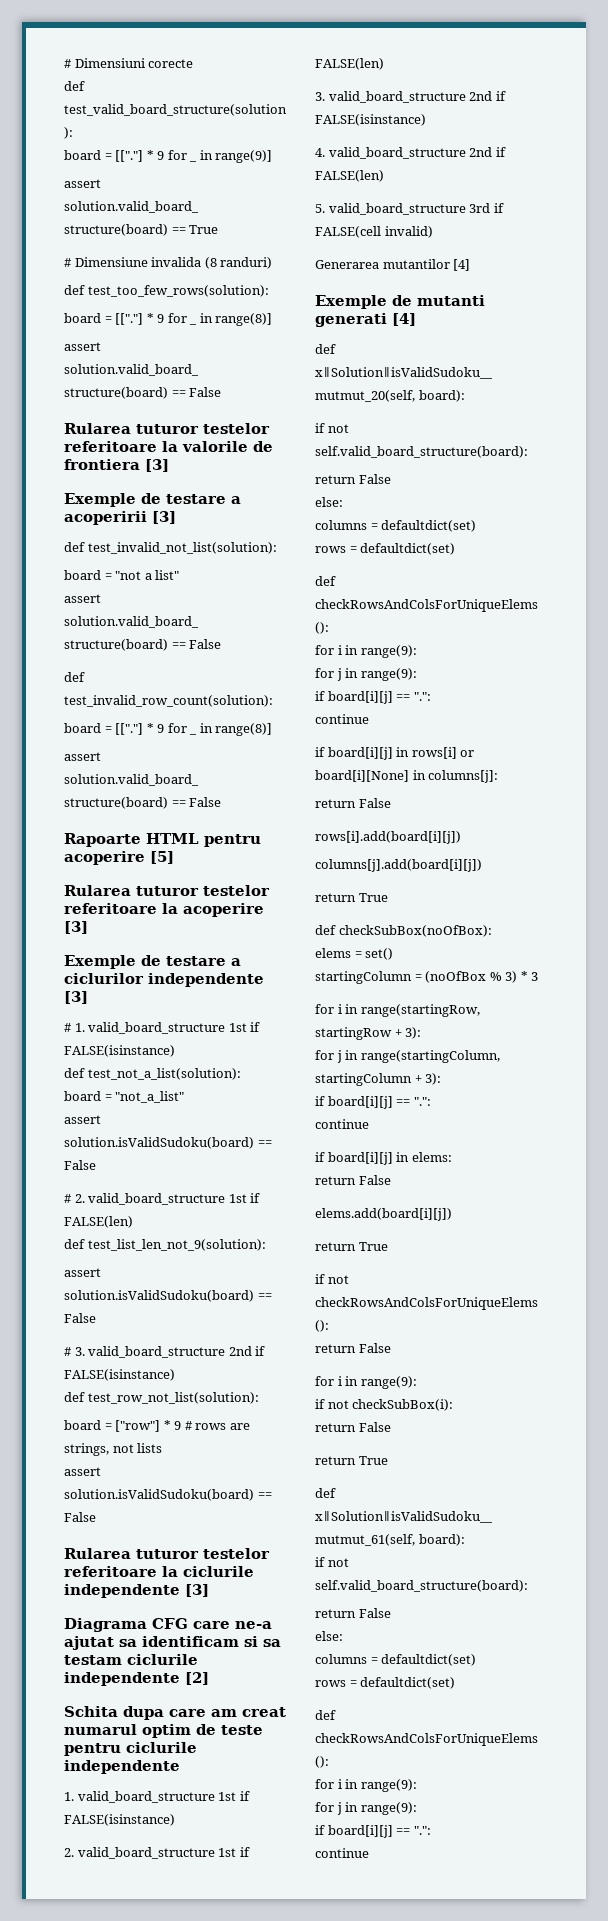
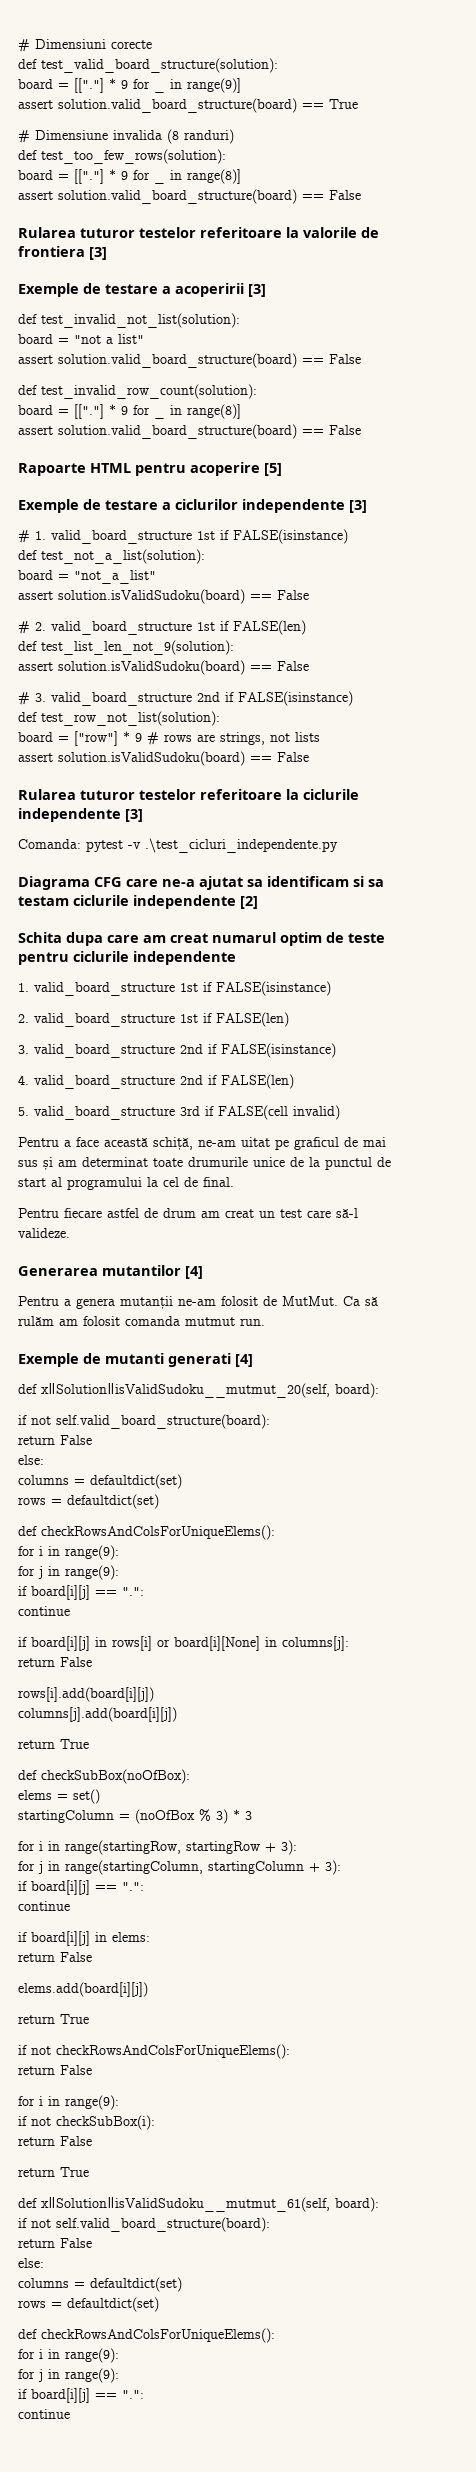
[64,885,270,896] [64,903,264,917] [64,921,88,934] // Rularea tuturor testelor referitoare la acoperire [3] -> (282, 469) none
(209, 1590) none -> [18,838,338,853] // Comanda: pytest -v .\test_cicluri_independente.py
[315,259,471,271] Generarea mutantilor [4] -> [18,1137,386,1150] [18,1157,391,1170] [18,1177,234,1190] [18,1208,358,1218] [18,1228,70,1238] [18,1265,203,1279] [18,1296,378,1309] [18,1316,265,1326] Pentru a face această schiță, ne-am uitat pe graficul de mai sus și am determinat toate drumurile unice de la punctul de start al programului la cel de final. // Pentru fiecare astfel de drum am creat un test care să-l valideze. // Generarea mutantilor [4] // Pentru a genera mutanții ne-am folosit de MutMut. Ca să rulăm am folosit comanda mutmut run.

